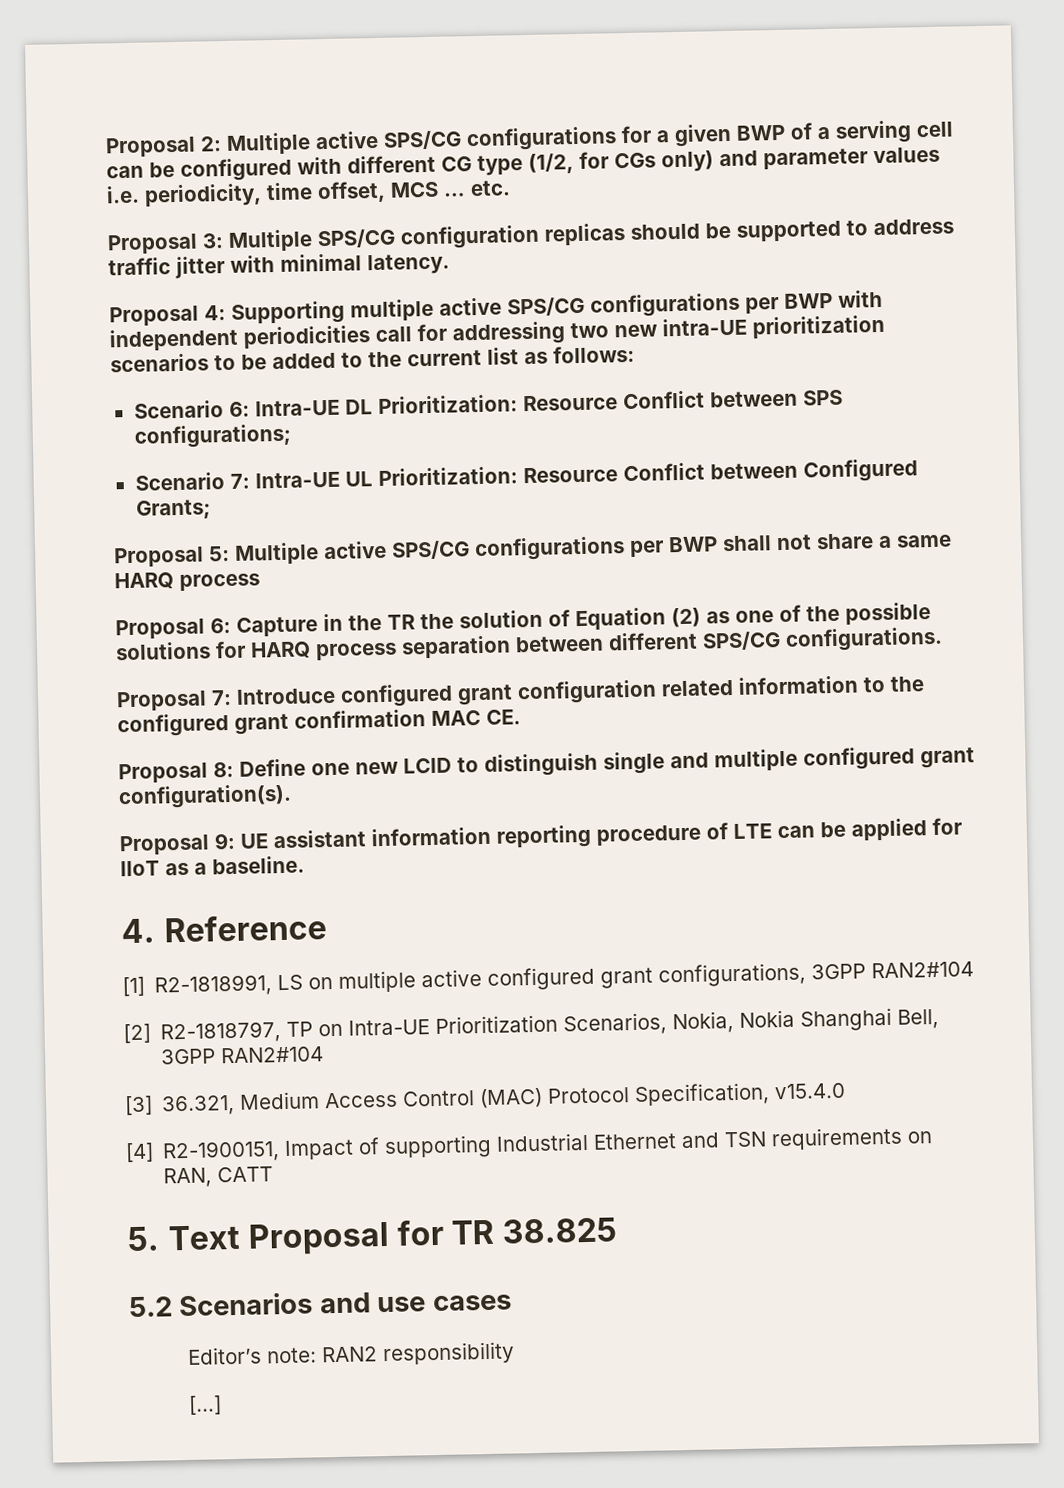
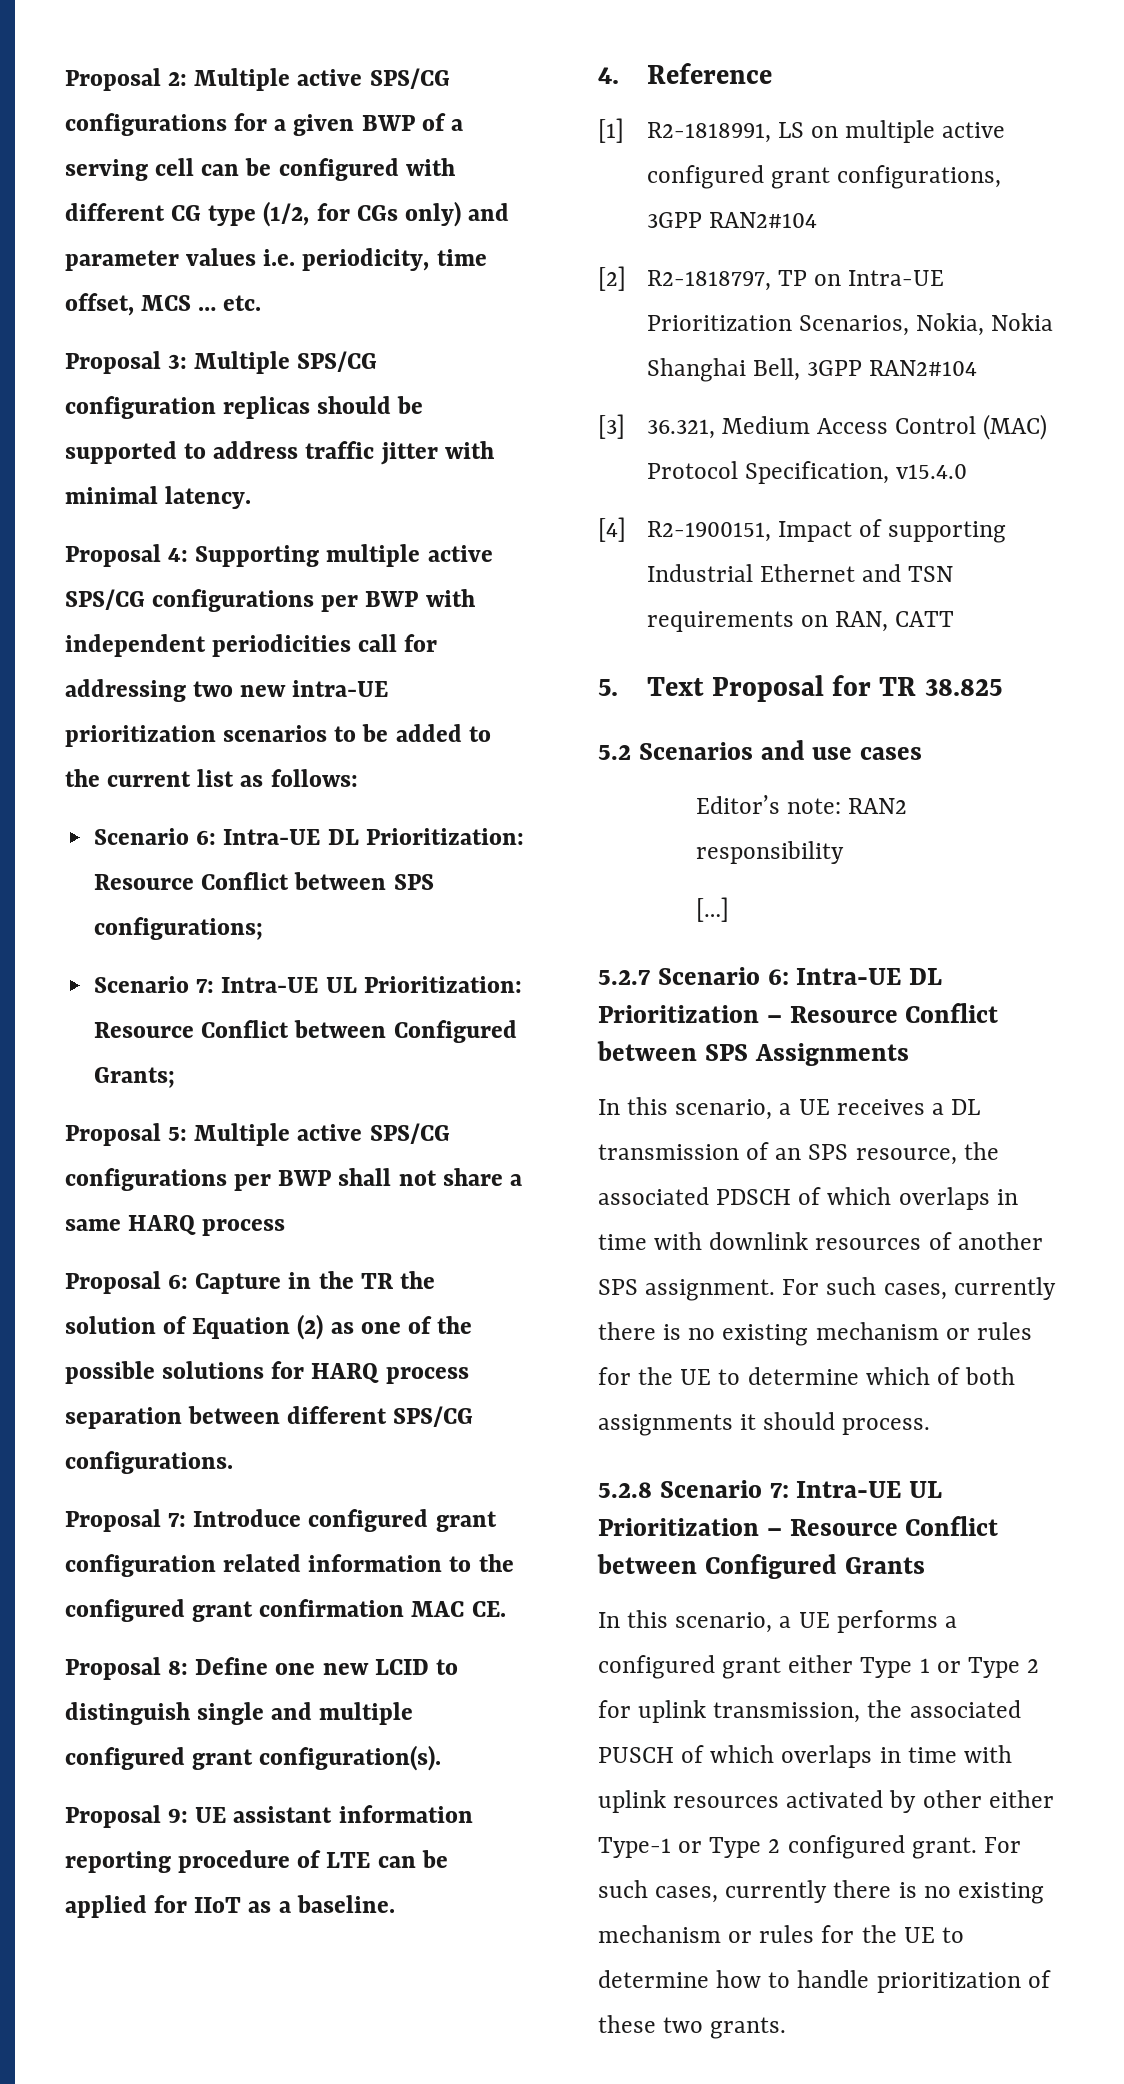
(222, 1405) none -> [598,967,943,985] [598,1003,999,1023] [597,1041,909,1066] [598,1097,981,1120] [598,1142,999,1165] [598,1187,1018,1210] [598,1232,1043,1250] [598,1277,1056,1301] [598,1322,1032,1346] [598,1367,1016,1385] [598,1412,931,1436] [598,1480,943,1498] [598,1516,999,1536] [597,1554,925,1579] [598,1610,957,1633] [598,1655,1040,1679] [598,1700,1021,1723] [598,1745,1012,1768] [598,1790,1054,1813] [598,1835,1021,1859] [598,1880,1044,1904] [598,1925,964,1943] [598,1970,1051,1993] [598,2015,787,2039] // 5.2.7 Scenario 6: Intra-UE DL Prioritization – Resource Conflict between SPS Assignments // In this scenario, a UE receives a DL transmission of an SPS resource, the associated PDSCH of which overlaps in time with downlink resources of another SPS assignment. For such cases, currently there is no existing mechanism or rules for the UE to determine which of both assignments it should process. // 5.2.8 Scenario 7: Intra-UE UL Prioritization – Resource Conflict between Configured Grants // In this scenario, a UE performs a configured grant either Type 1 or Type 2 for uplink transmission, the associated PUSCH of which overlaps in time with uplink resources activated by other either Type-1 or Type 2 configured grant. For such cases, currently there is no existing mechanism or rules for the UE to determine how to handle prioritization of these two grants.

